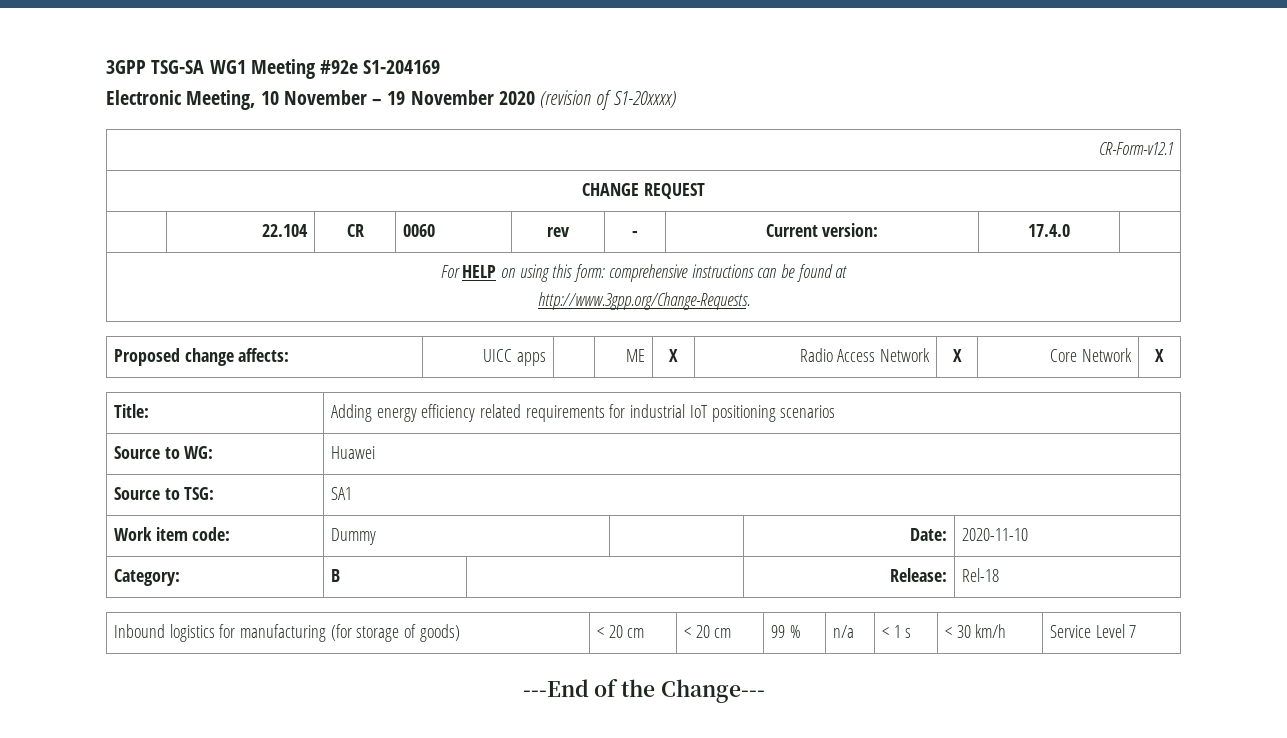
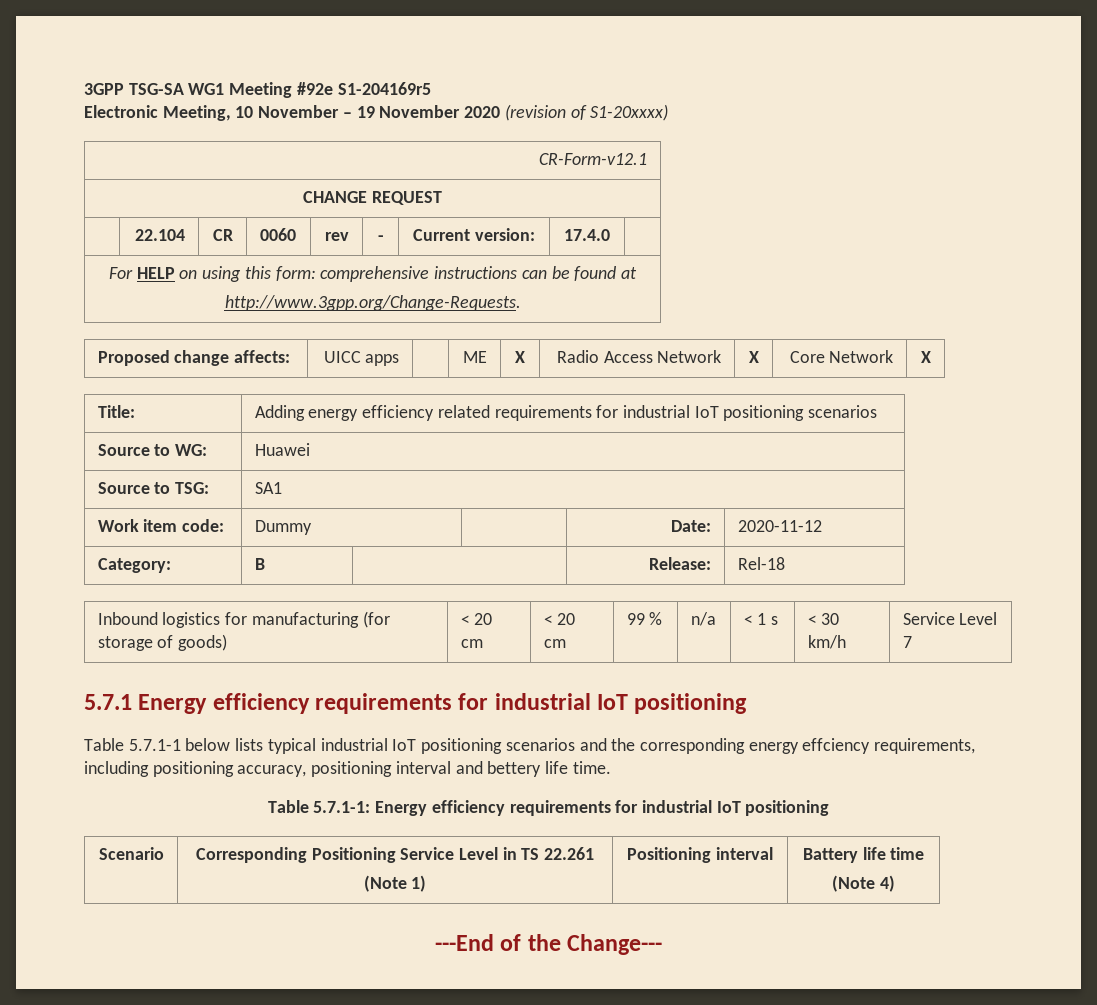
[363,60,441,74] S1-204169 -> [337,82,431,95] S1-204169r5
[961,528,1028,541] 2020-11-10 -> [737,520,822,532] 2020-11-12
(1137, 631) none -> [84,693,748,714] [84,738,976,754] [84,761,611,777] [267,800,830,816] [98,847,164,860] [195,847,595,863] [363,875,427,892] [627,847,773,863] [802,847,925,863] [832,875,895,892] // 5.7.1 Energy efficiency requirements for industrial IoT positioning // Table 5.7.1-1 below lists typical industrial IoT positioning scenarios and the corresponding energy effciency requirements, including positioning accuracy, positioning interval and bettery life time. // Table 5.7.1-1: Energy efficiency requirements for industrial IoT positioning // Scenario | Corresponding Positioning Service Level in TS 22.261 // (Note 1) | Positioning interval | Battery life time // (Note 4)

